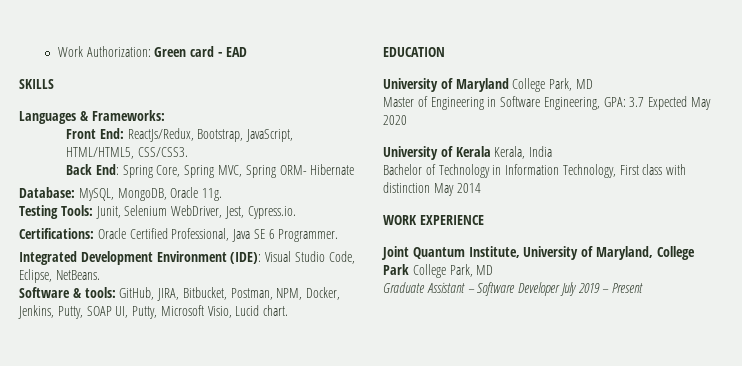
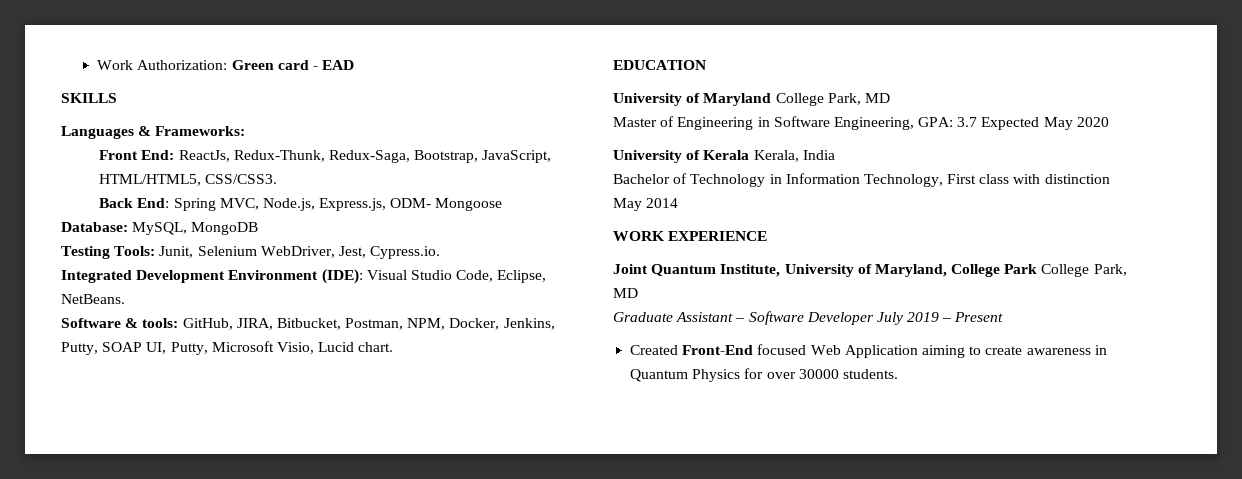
[127,128,194,142] ReactJs/Redux, -> [178,150,410,163] ReactJs, Redux-Thunk, Redux-Saga,
[156,164,355,178] Core, Spring MVC, Spring ORM- Hibernate -> [219,198,503,211] MVC, Node.js, Express.js, ODM- Mongoose
[117,187,223,201] MongoDB, Oracle 11g. -> [191,222,259,235] MongoDB
[19,228,339,242] // Certifications: Oracle Certified Professional, Java SE 6 Programmer. -> (441, 252) none
(644, 288) none -> [630,344,1107,358] [630,368,898,382] // Created Front-End focused Web Application aiming to create awareness in Quantum Physics for over 30000 students.

